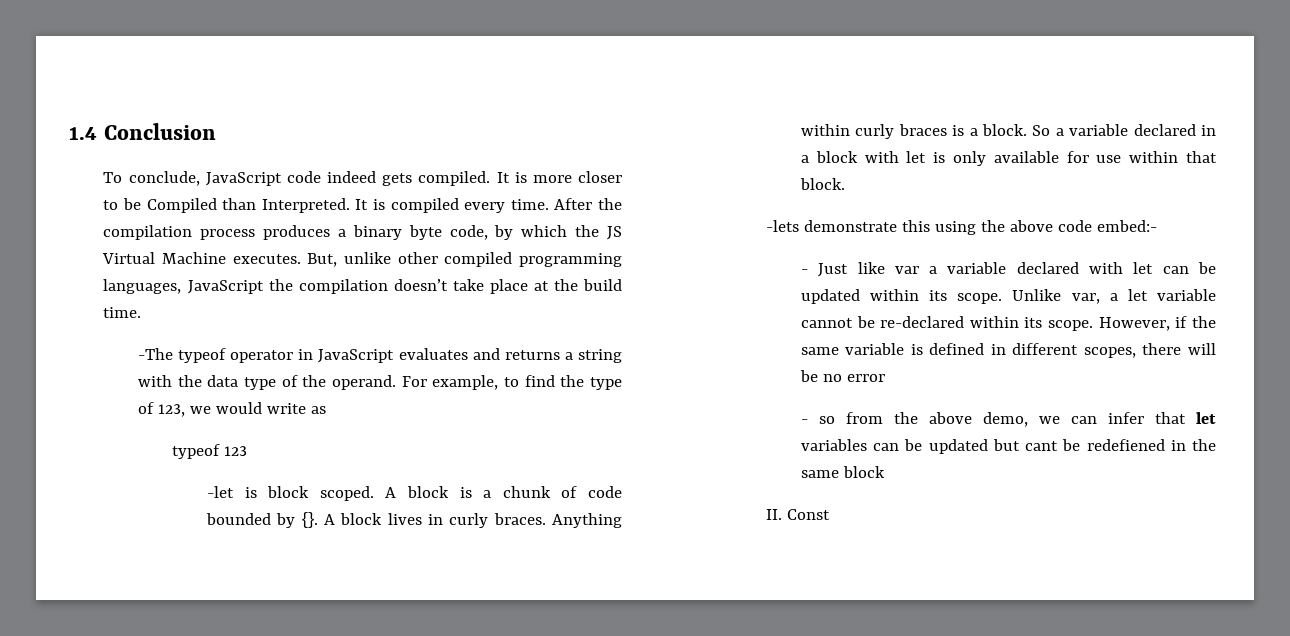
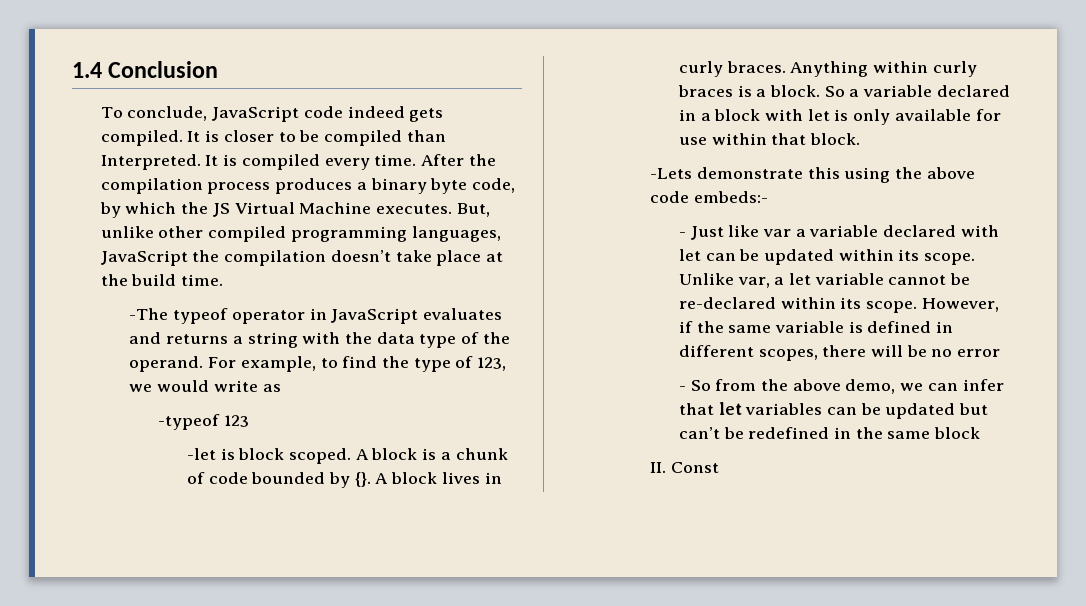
[532,175,572,183] more -> (220, 136) none
[146,198,217,213] Compiled -> [324,130,403,146] compiled
[172,444,221,459] typeof -> [158,414,221,430] -typeof
[766,220,800,232] -lets -> [650,168,693,179] -Lets
[1097,220,1158,232] embed:- -> [693,191,768,203] embeds:-
[818,416,835,424] so -> [690,380,711,391] So
[1025,439,1165,451] cant be redefiened -> [678,427,830,439] can’t be redefined

